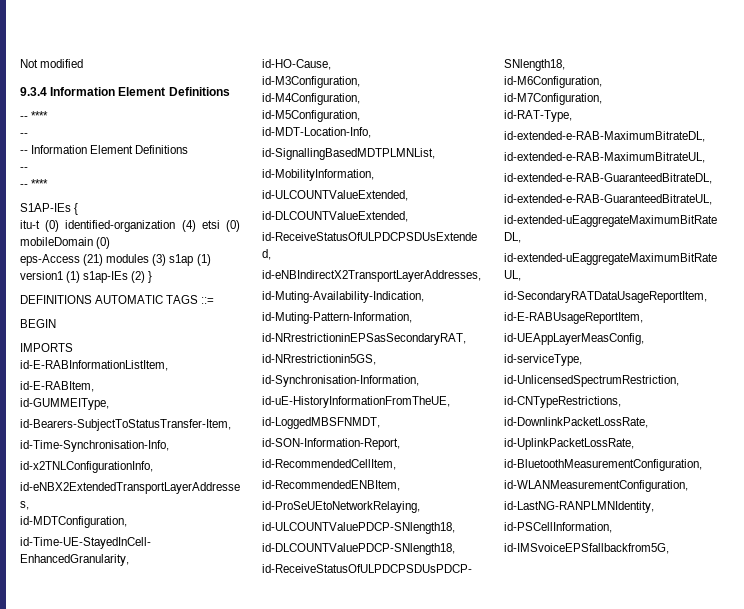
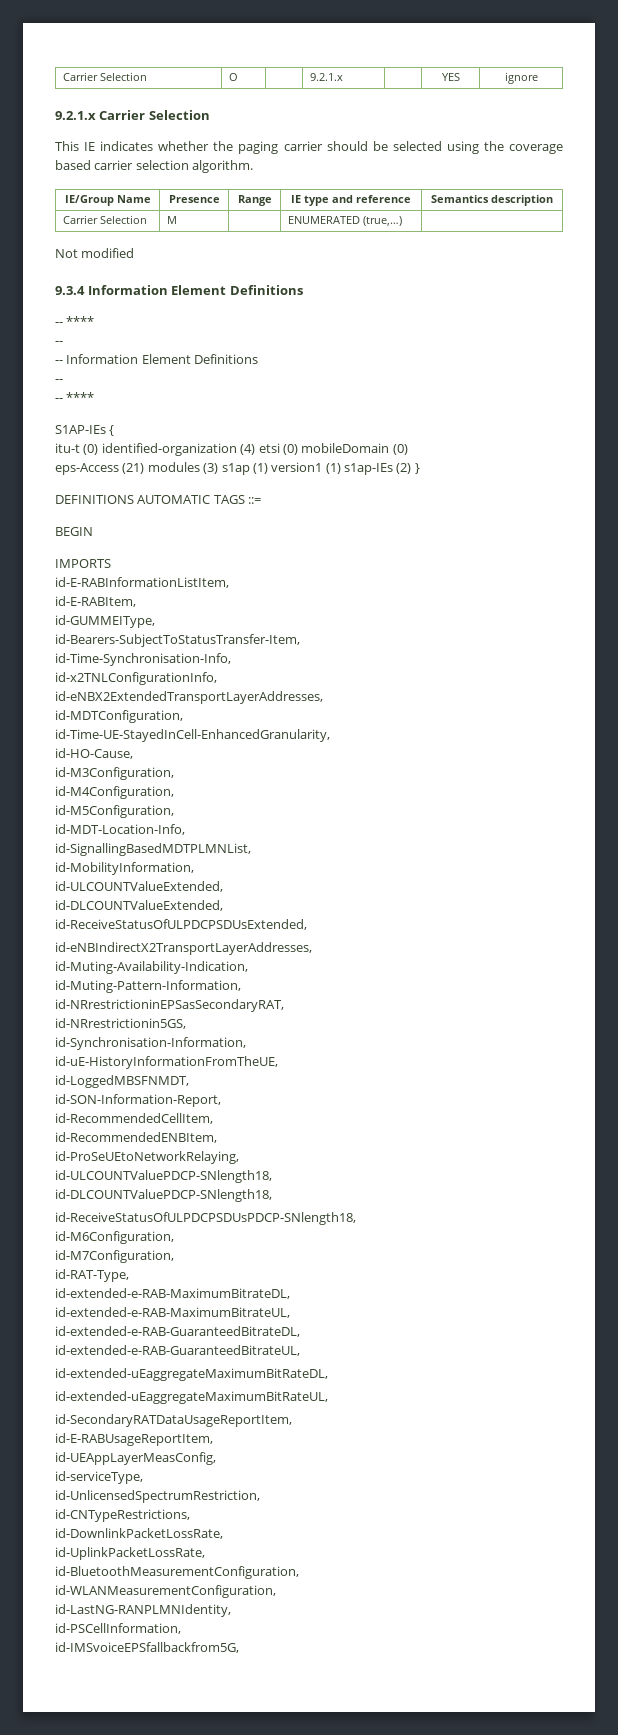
(20, 63) none -> [63,72,148,81] [229,73,239,81] [310,73,344,81] [441,73,460,81] [504,72,538,84] [55,110,210,120] [55,141,563,154] [55,160,254,173] [64,195,151,206] [168,195,220,203] [237,195,272,206] [291,195,411,206] [431,195,553,206] [63,215,148,224] [167,216,178,224] [288,216,403,226] Carrier Selection | O | | 9.2.1.x | | YES | ignore // 9.2.1.x Carrier Selection // This IE indicates whether the paging carrier should be selected using the coverage based carrier selection algorithm. // IE/Group Name | Presence | Range | IE type and reference | Semantics description // Carrier Selection | M | | ENUMERATED (true,…) | //

